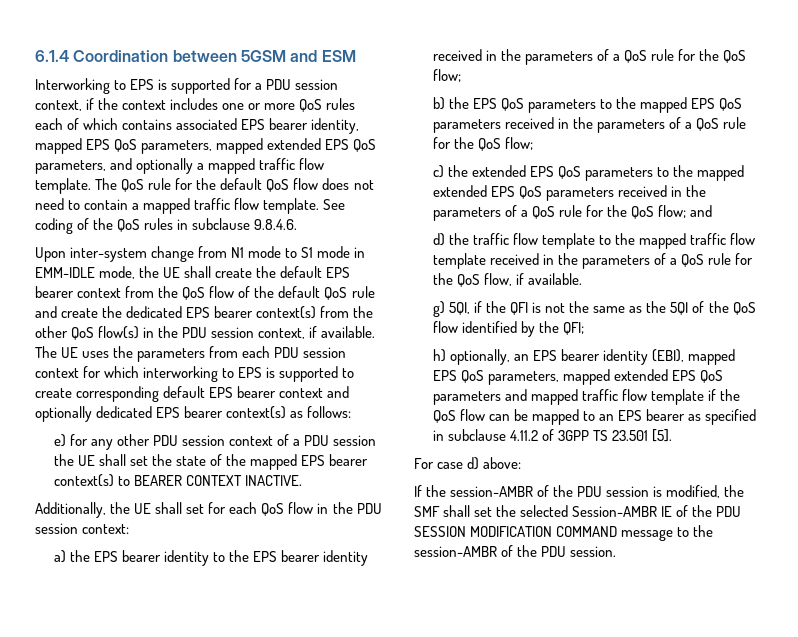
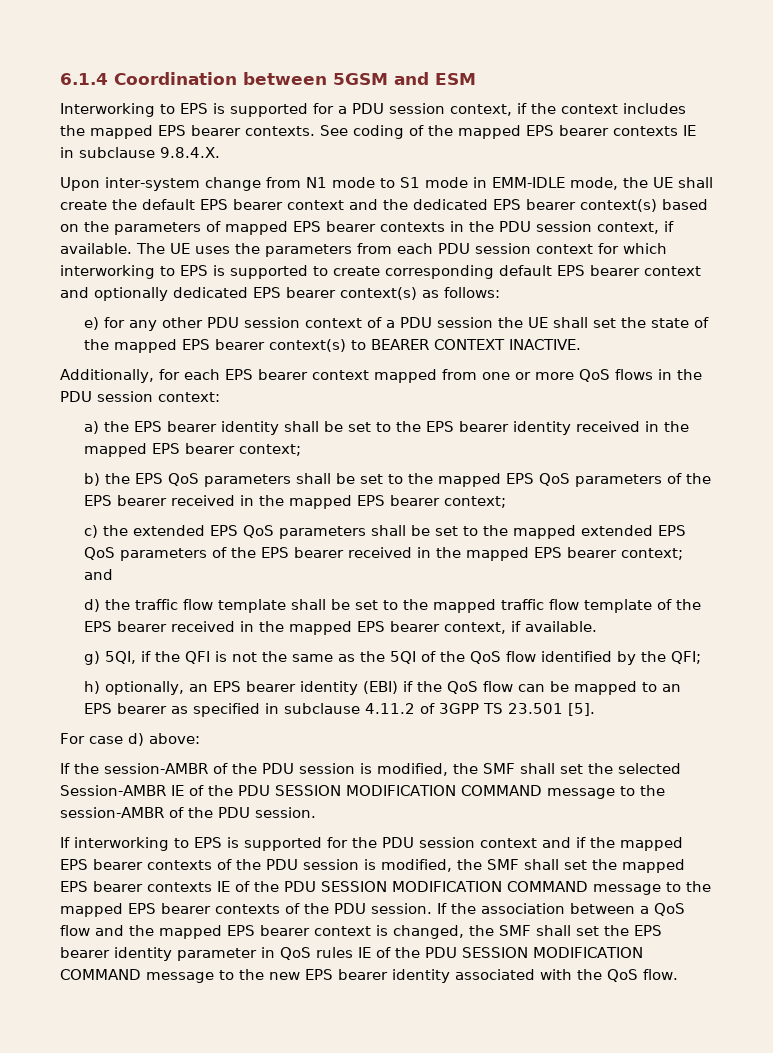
[222,98,356,112] [35,118,360,134] [35,138,377,154] [35,158,325,174] [35,178,374,194] [35,198,346,214] [35,218,298,234] one or more QoS rules each of which contains associated EPS bearer identity, mapped EPS QoS parameters, mapped extended EPS QoS parameters, and optionally a mapped traffic flow template. The QoS rule for the default QoS flow does not need to contain a mapped traffic flow template. See coding of the QoS rules in subclause 9.8.4.6. -> [60,125,696,139] [60,147,220,158] the mapped EPS bearer contexts. See coding of the mapped EPS bearer contexts IE in subclause 9.8.4.X.
[125,286,375,300] [35,306,99,318] from the QoS flow of the default QoS rule and create -> [349,199,378,210] and
[320,306,374,318] [35,326,140,340] from the other QoS flow(s) -> [662,199,708,210] [60,221,445,235] based on the parameters of mapped EPS bearer contexts
[110,502,314,516] the UE shall set for each QoS flow -> [159,369,653,383] for each EPS bearer context mapped from one or more QoS flows
(210, 558) none -> [284,421,372,432] shall be set
[525,49,747,65] [432,69,461,82] parameters of a QoS rule for the QoS flow; -> [84,443,302,457] mapped EPS bearer context;
(597, 106) none -> [296,473,384,484] shall be set
[504,117,747,133] [432,137,534,151] received in the parameters of a QoS rule for the QoS flow; -> [667,473,712,484] [84,495,507,509] of the EPS bearer received in the mapped EPS bearer context;
(654, 174) none -> [371,525,459,536] shall be set
[618,185,707,197] [432,205,687,221] received in the parameters of a QoS rule for the QoS flow; -> [212,547,684,561] of the EPS bearer received in the mapped EPS bearer context;
(596, 241) none -> [291,599,379,610] shall be set
[489,253,754,269] [432,273,512,287] received in the parameters of a QoS rule for the QoS flow, -> [657,599,702,610] [84,621,507,635] of the EPS bearer received in the mapped EPS bearer context,
[652,349,736,365] [432,369,724,385] [432,389,705,405] (EBI), mapped EPS QoS parameters, mapped extended EPS QoS parameters and mapped traffic flow template -> [363,681,399,694] (EBI)
(617, 551) none -> [60,837,683,851] [60,859,685,873] [60,881,711,895] [60,903,685,917] [60,925,662,939] [60,947,643,961] [60,969,678,983] // If interworking to EPS is supported for the PDU session context and if the mapped EPS bearer contexts of the PDU session is modified, the SMF shall set the mapped EPS bearer contexts IE of the PDU SESSION MODIFICATION COMMAND message to the mapped EPS bearer contexts of the PDU session. If the association between a QoS flow and the mapped EPS bearer context is changed, the SMF shall set the EPS bearer identity parameter in QoS rules IE of the PDU SESSION MODIFICATION COMMAND message to the new EPS bearer identity associated with the QoS flow.

